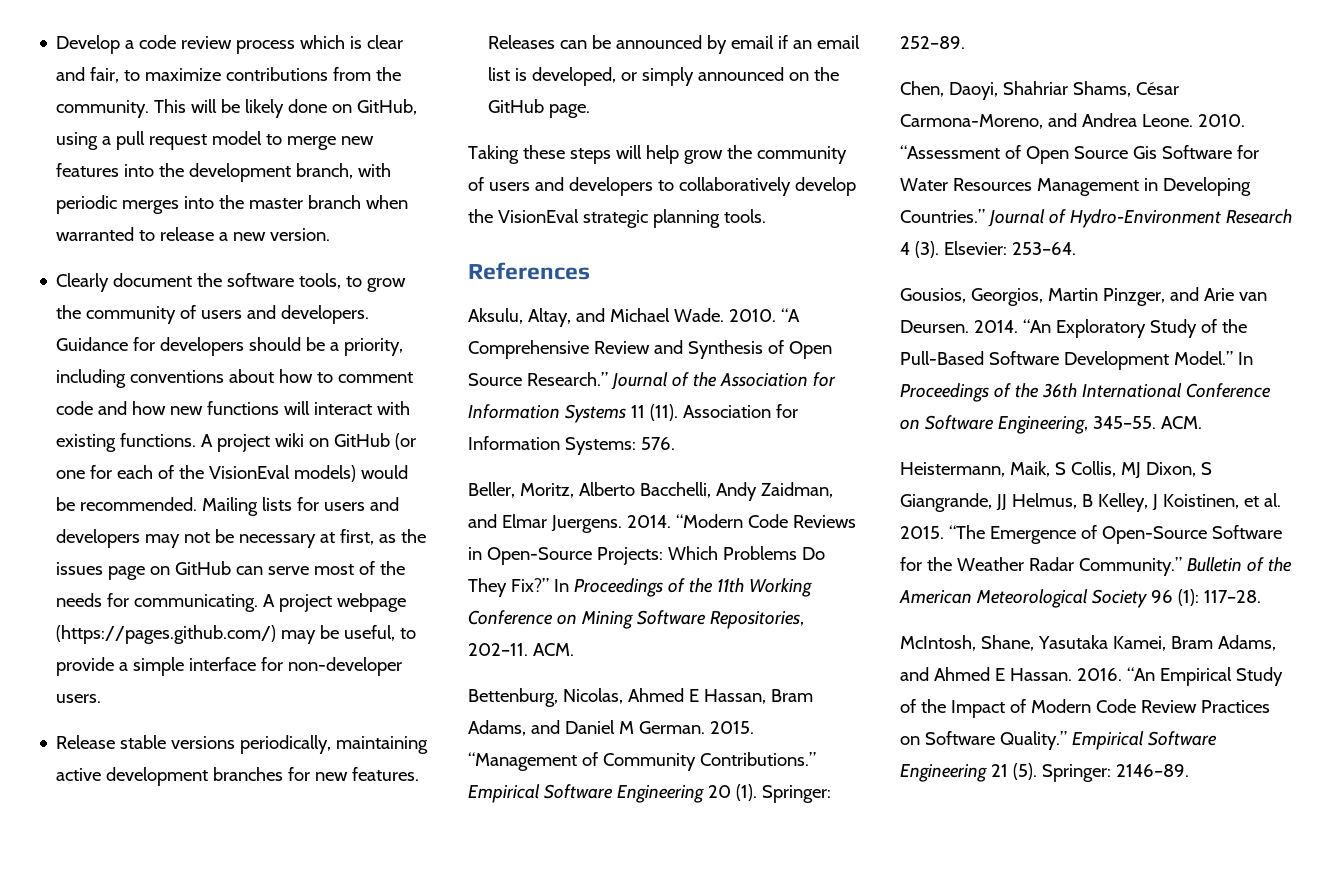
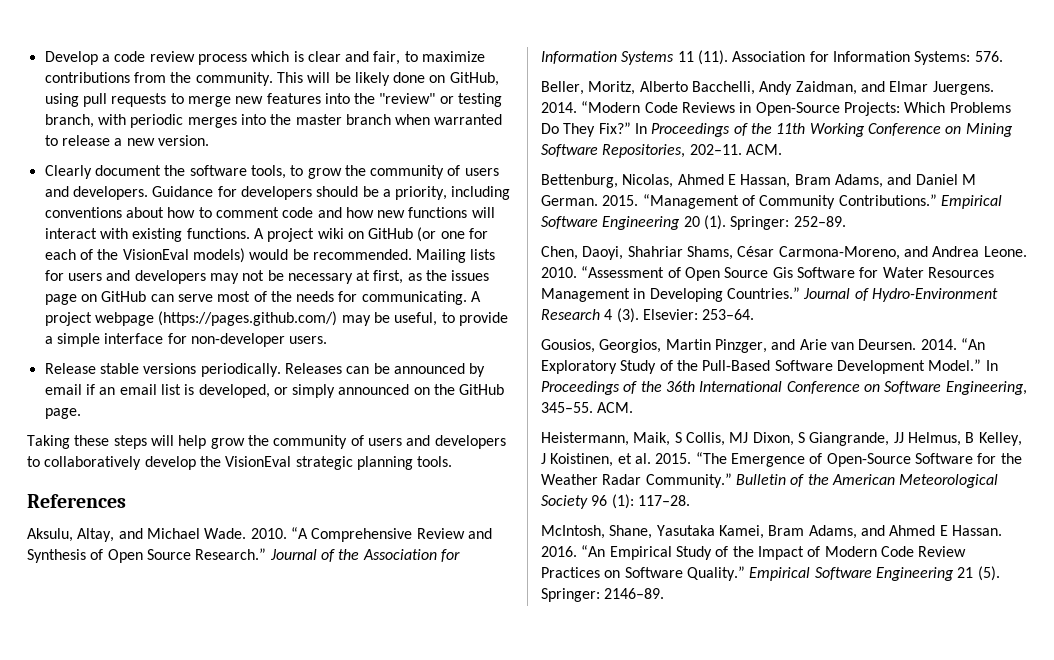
[102,131,263,150] a pull request model -> [82,93,167,107] pull requests
[189,163,292,182] development -> [379,93,503,107] "review" or testing
[240,735,429,754] [56,767,420,786] periodically, maintaining active development branches for new features. -> [200,363,281,377] periodically.

